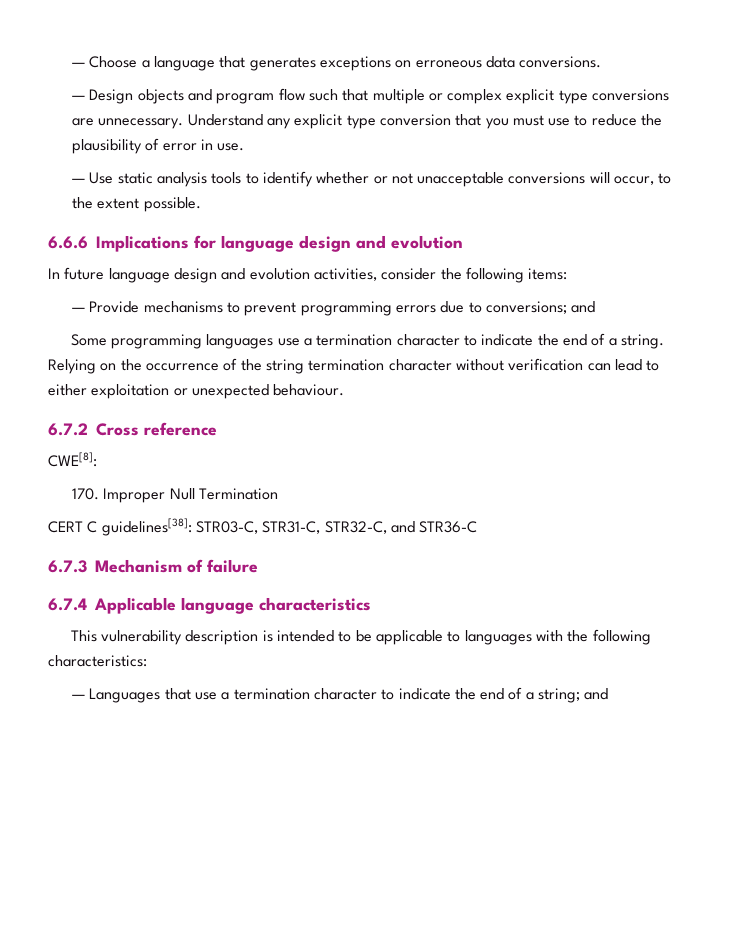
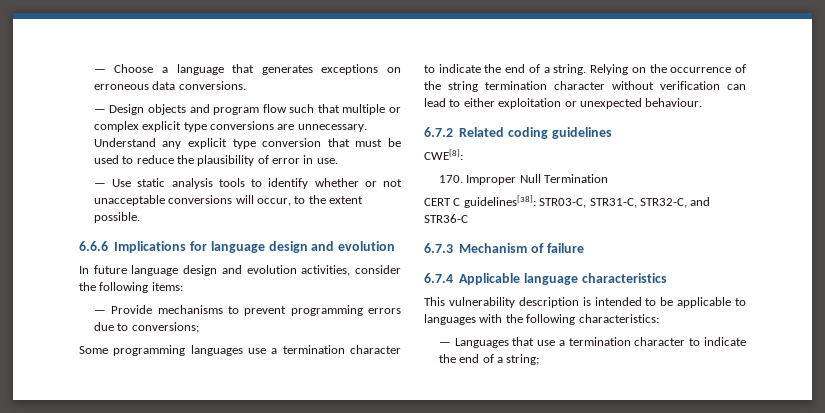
[485,115,571,129] you must use -> [355,138,401,147] [93,155,119,164] must be used
[571,301,596,313] and -> (199, 327) none
[96,422,217,436] Cross reference -> [459,127,612,139] Related coding guidelines
[584,688,609,700] and -> (540, 359) none

